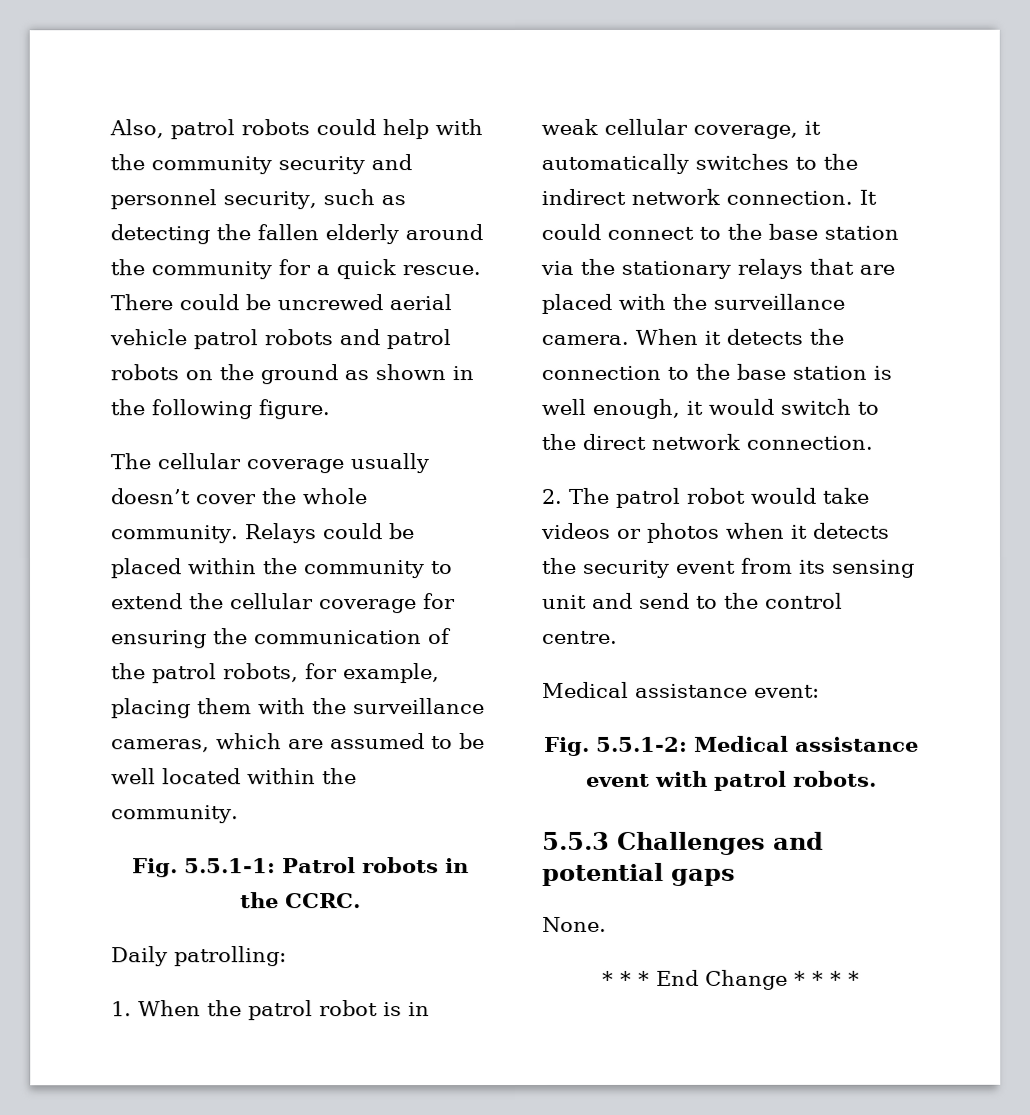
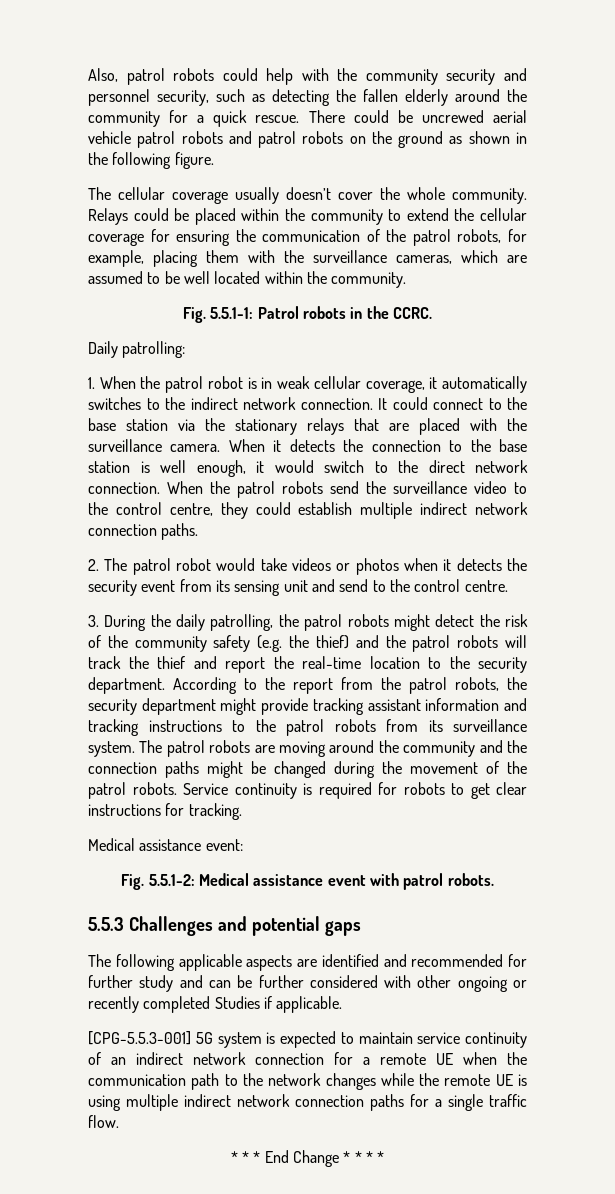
(873, 442) none -> [167,481,527,498] [88,502,528,519] [88,523,199,540] When the patrol robots send the surveillance video to the control centre, they could establish multiple indirect network connection paths.
(618, 637) none -> [88,614,528,631] [88,635,527,652] [88,656,527,673] [88,677,527,694] [88,698,527,715] [88,719,527,736] [88,740,527,757] [88,761,527,778] [88,782,527,799] [88,803,242,820] // 3. During the daily patrolling, the patrol robots might detect the risk of the community safety (e.g. the thief) and the patrol robots will track the thief and report the real-time location to the security department. According to the report from the patrol robots, the security department might provide tracking assistant information and tracking instructions to the patrol robots from its surveillance system. The patrol robots are moving around the community and the connection paths might be changed during the movement of the patrol robots. Service continuity is required for robots to get clear instructions for tracking.
[542,916,607,932] None. -> [88,954,527,971] [88,975,528,992] [88,996,343,1013] [88,1031,527,1048] [88,1052,527,1065] [88,1073,528,1090] [88,1094,527,1111] [88,1115,119,1128] The following applicable aspects are identified and recommended for further study and can be further considered with other ongoing or recently completed Studies if applicable. // [CPG-5.5.3-001] 5G system is expected to maintain service continuity of an indirect network connection for a remote UE when the communication path to the network changes while the remote UE is using multiple indirect network connection paths for a single traffic flow.

